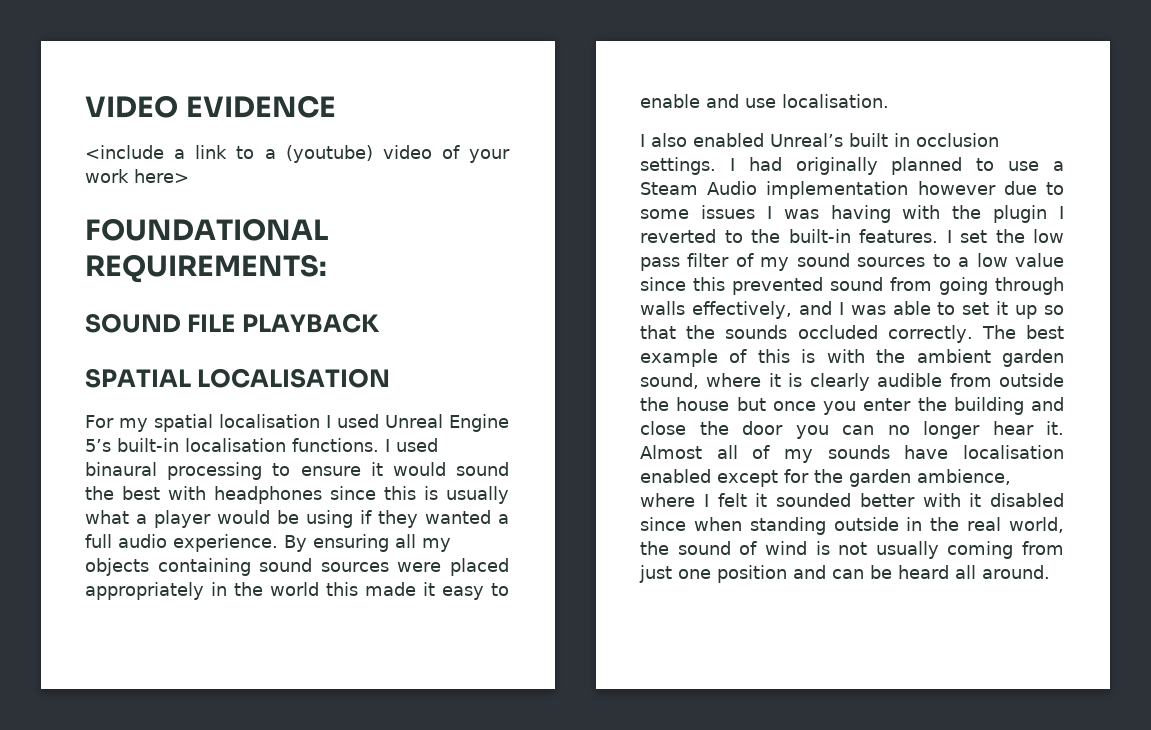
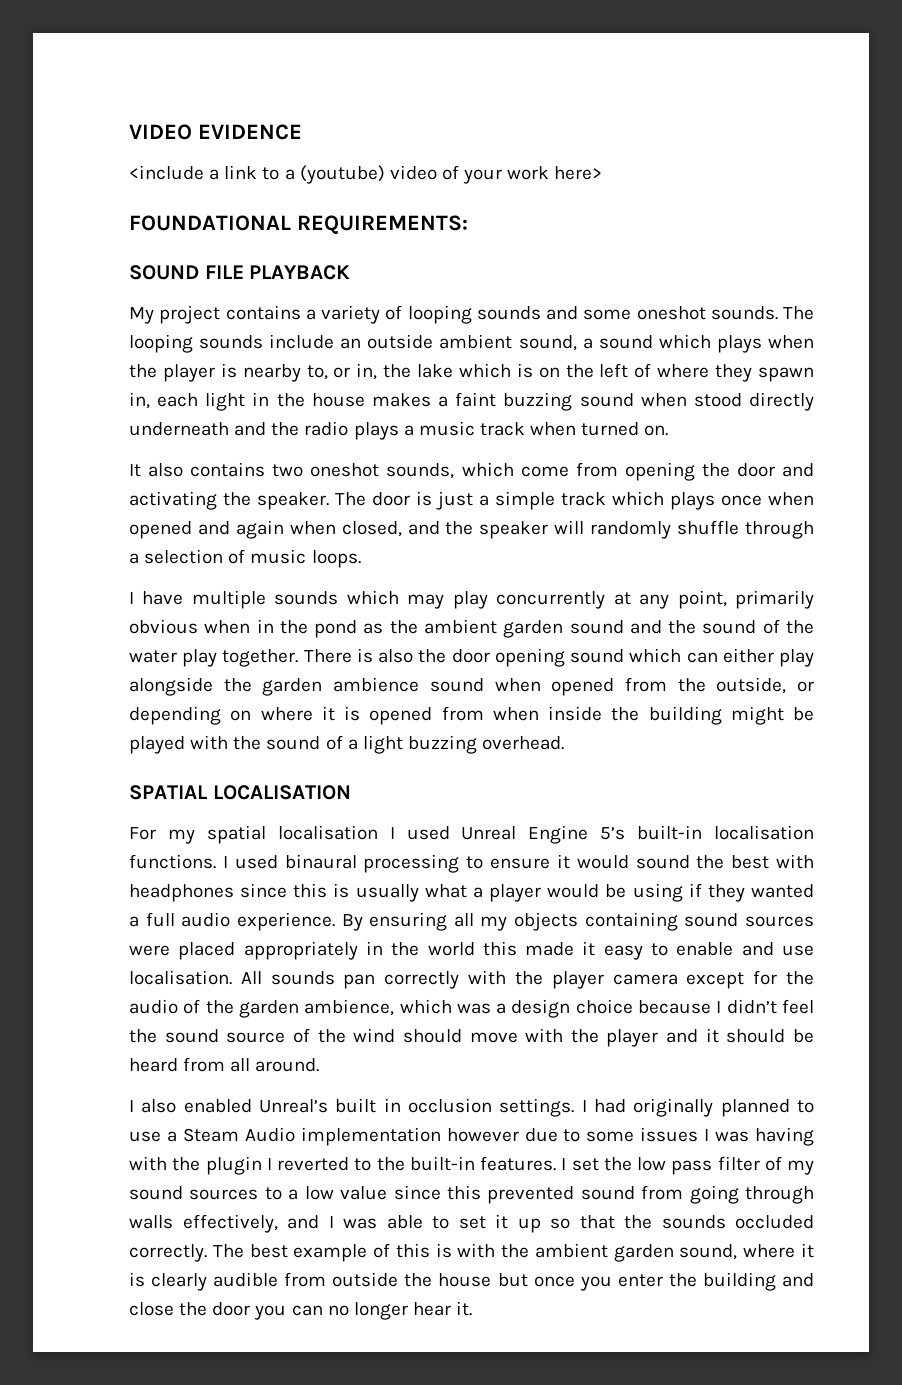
(380, 323) none -> [129,305,814,324] [129,334,815,353] [129,363,814,382] [129,392,814,411] [129,421,669,440] [129,462,815,481] [129,491,814,510] [129,520,814,539] [129,549,361,568] [129,590,814,609] [129,619,815,638] [129,648,815,667] [129,677,815,696] [129,706,814,725] [129,735,565,754] // My project contains a variety of looping sounds and some oneshot sounds. The looping sounds include an outside ambient sound, a sound which plays when the player is nearby to, or in, the lake which is on the left of where they spawn in, each light in the house makes a faint buzzing sound when stood directly underneath and the radio plays a music track when turned on. // It also contains two oneshot sounds, which come from opening the door and activating the speaker. The door is just a simple track which plays once when opened and again when closed, and the speaker will randomly shuffle through a selection of music loops. // I have multiple sounds which may play concurrently at any point, primarily obvious when in the pond as the ambient garden sound and the sound of the water play together. There is also the door opening sound which can either play alongside the garden ambience sound when opened from the outside, or depending on where it is opened from when inside the building might be played with the sound of a light buzzing overhead.
(889, 101) none -> [240,970,814,989] [129,999,814,1018] [129,1028,814,1047] [129,1057,320,1072] All sounds pan correctly with the player camera except for the audio of the garden ambience, which was a design choice because I didn’t feel the sound source of the wind should move with the player and it should be heard from all around.
[640,445,1064,463] [640,469,1011,487] [640,493,1064,507] [640,517,1064,535] [640,541,1064,559] [639,565,1050,583] Almost all of my sounds have localisation enabled except for the garden ambience, where I felt it sounded better with it disabled since when standing outside in the real world, the sound of wind is not usually coming from just one position and can be heard all around. -> (473, 1308) none

